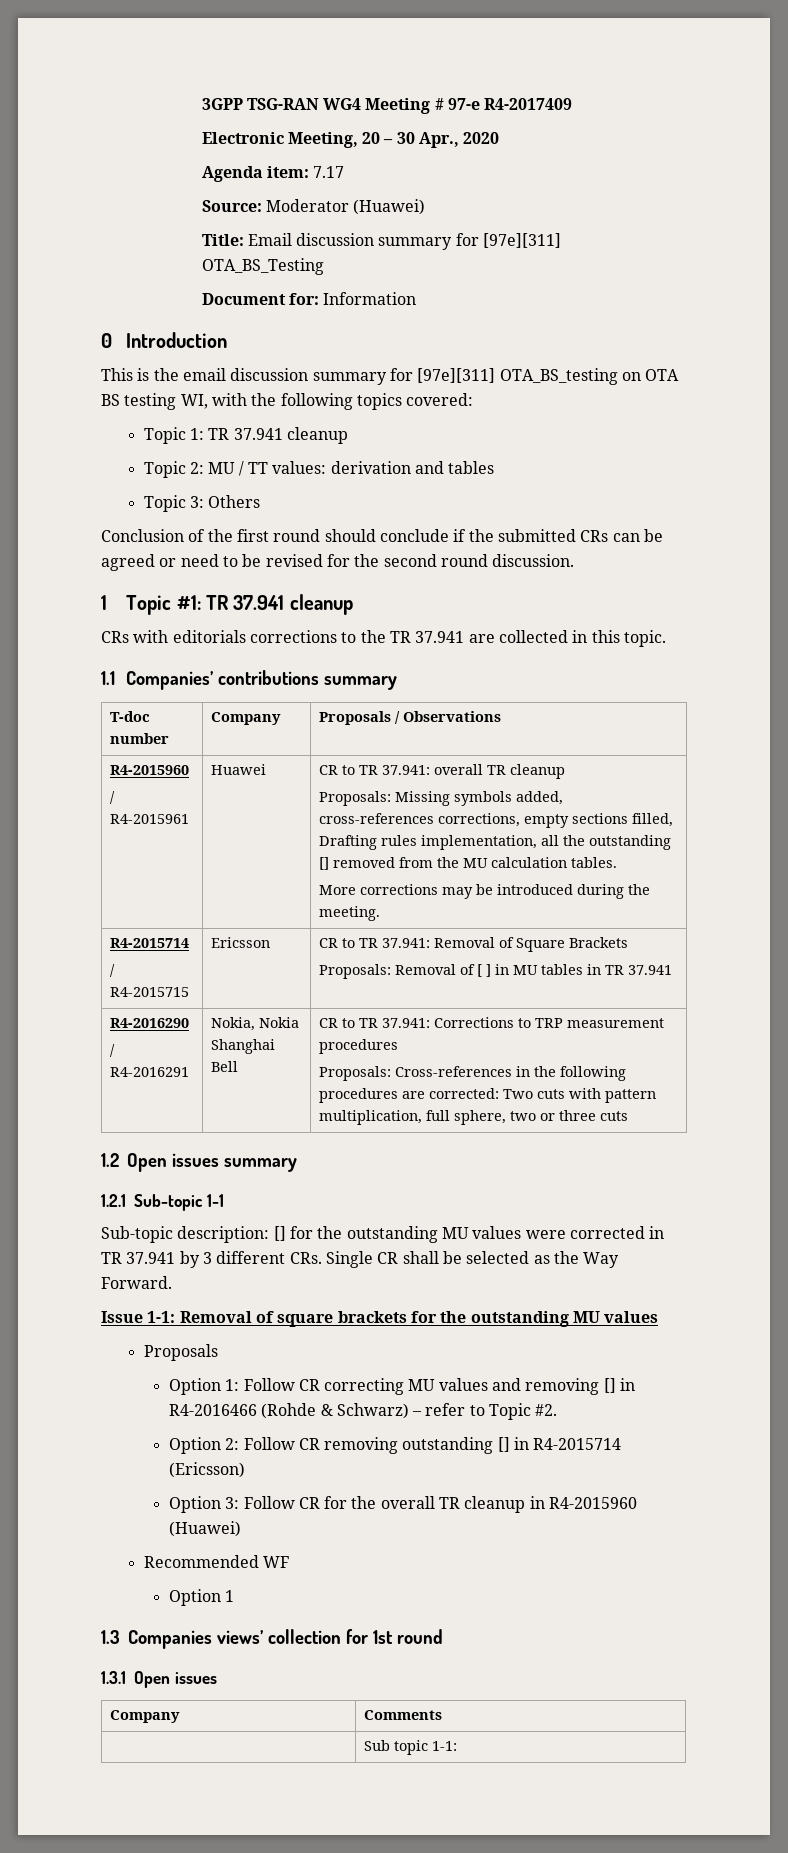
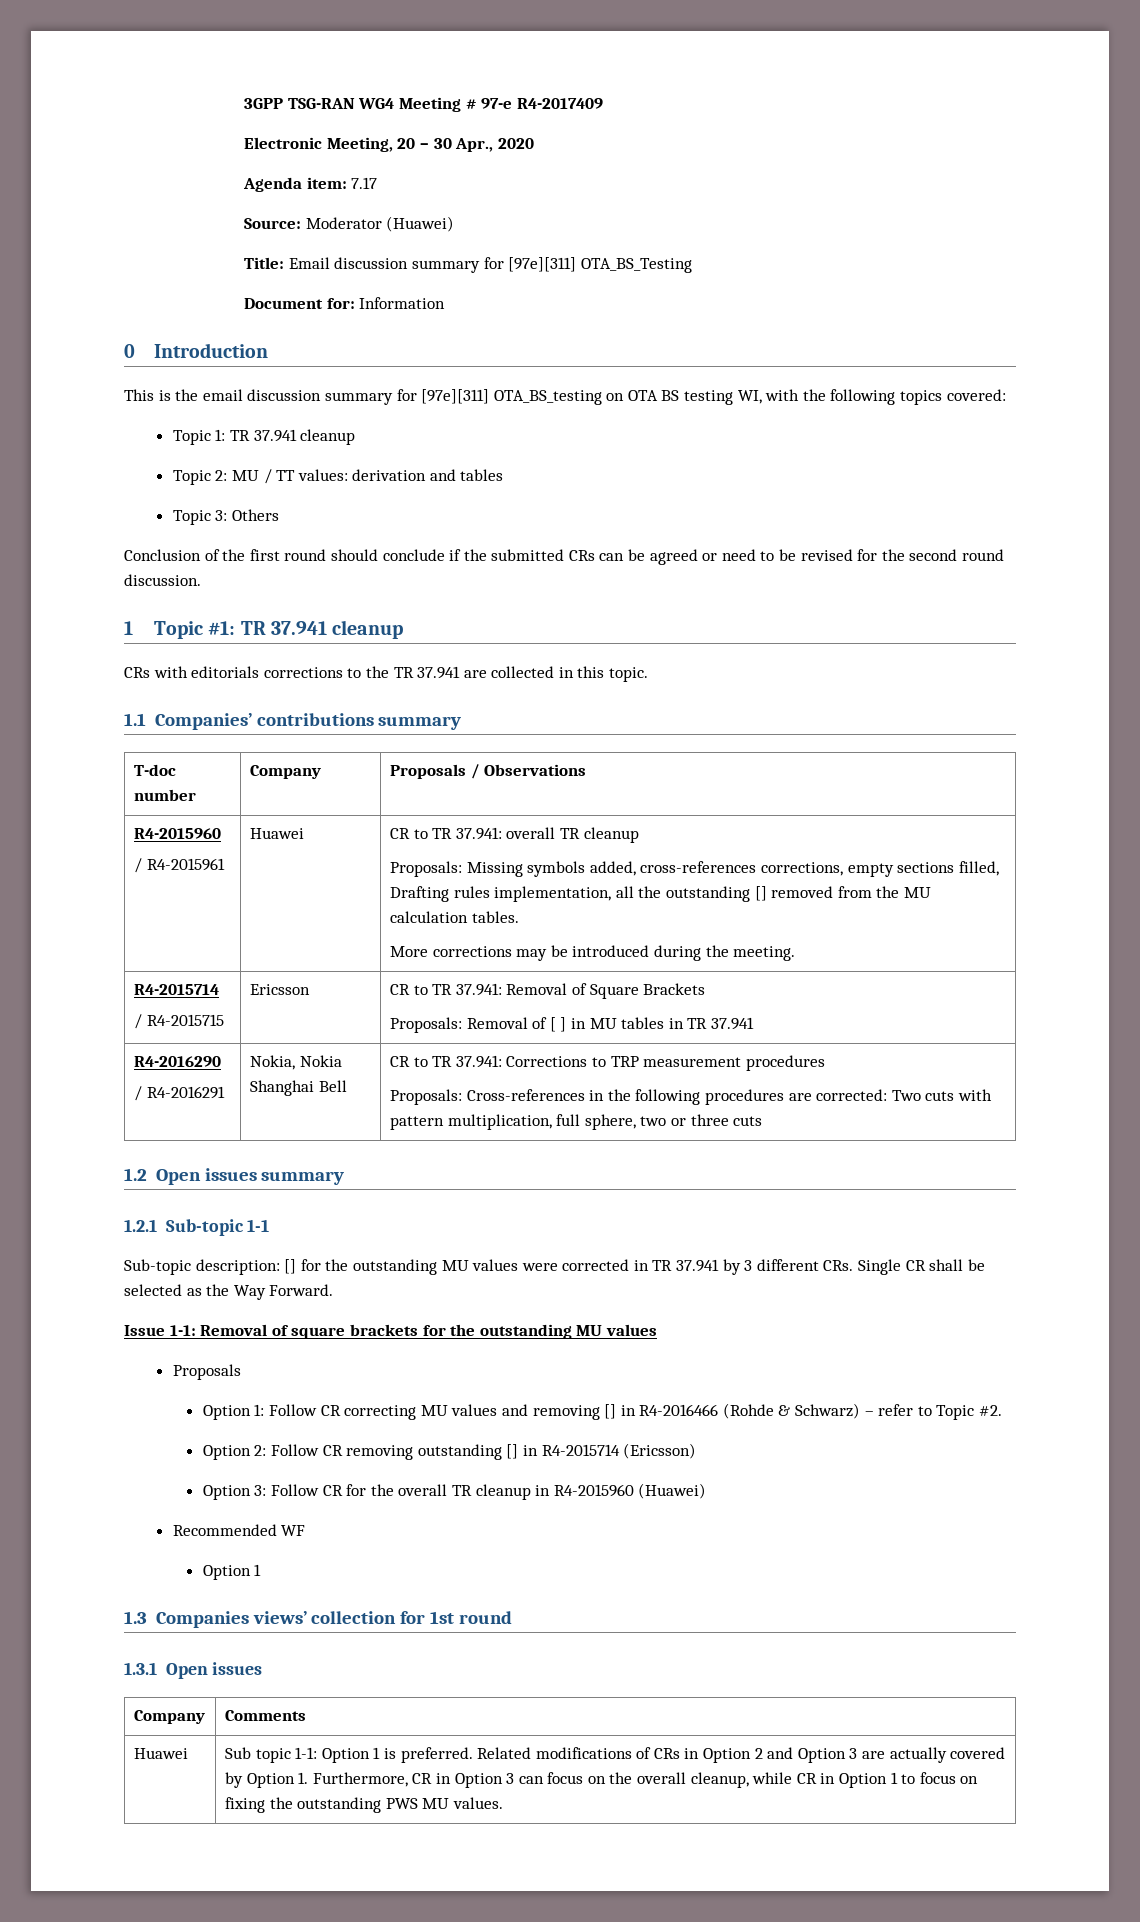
(442, 1715) none -> [133,1748,188,1759] Huawei
(457, 1746) none -> [321,1747,1006,1763] [224,1772,979,1788] [224,1797,503,1813] Option 1 is preferred. Related modifications of CRs in Option 2 and Option 3 are actually covered by Option 1. Furthermore, CR in Option 3 can focus on the overall cleanup, while CR in Option 1 to focus on fixing the outstanding PWS MU values.

